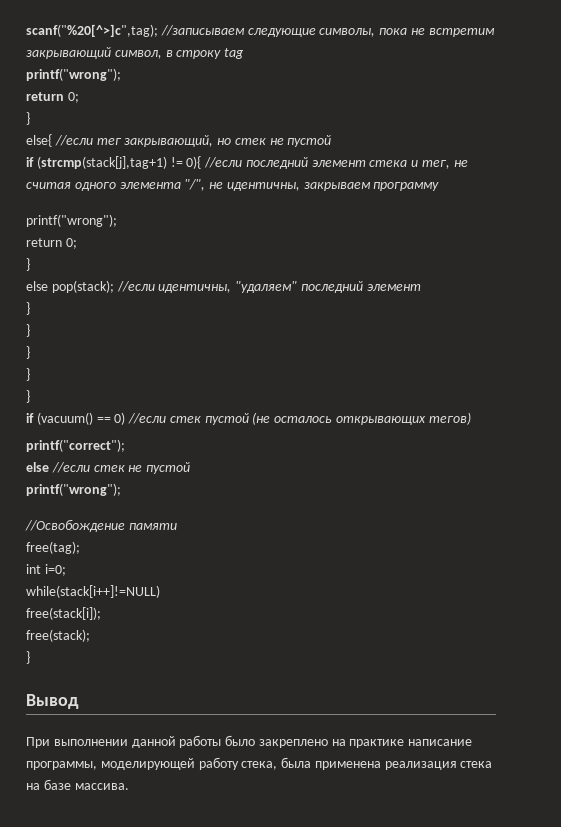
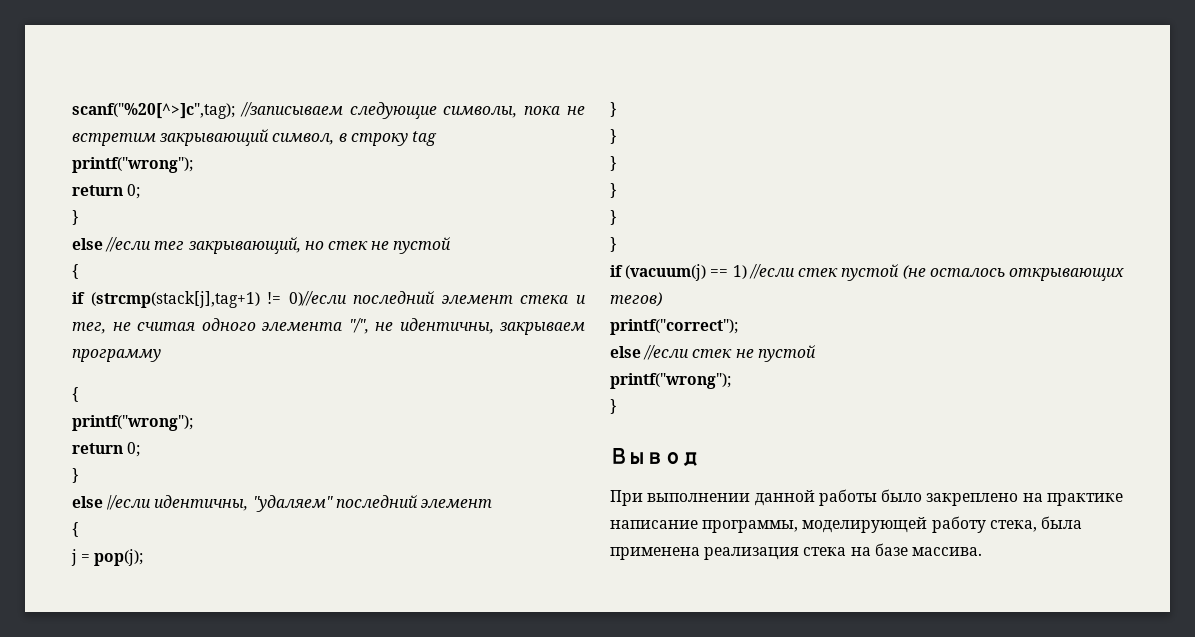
[26,134,52,147] else{ -> [72,238,103,250] else
(332, 141) none -> [72,264,79,279] // {
[186,156,243,169] 0){ //если -> [288,291,347,306] 0)//если
[26,214,117,227] [26,238,77,249] [26,258,30,271] [26,280,114,293] // printf("wrong"); // return 0; // } // else pop(stack); -> [72,387,79,402] [72,415,193,431] [72,442,141,457] [72,468,79,483] [72,496,103,508] // { // printf("wrong"); // return 0; // } // else
(421, 287) none -> [72,522,79,537] [71,549,144,566] [610,102,617,117] // { // j = pop(j); // }
[36,412,126,425] (vacuum() == 0) -> [625,264,747,281] (vacuum(j) == 1)
[25,519,177,532] [26,541,80,554] [26,564,66,576] [26,585,160,598] [26,607,101,620] [26,629,90,642] // //Освобождение памяти // free(tag); // int i=0; // while(stack[i++]!=NULL) // free(stack[i]); // free(stack); -> (731, 381) none

